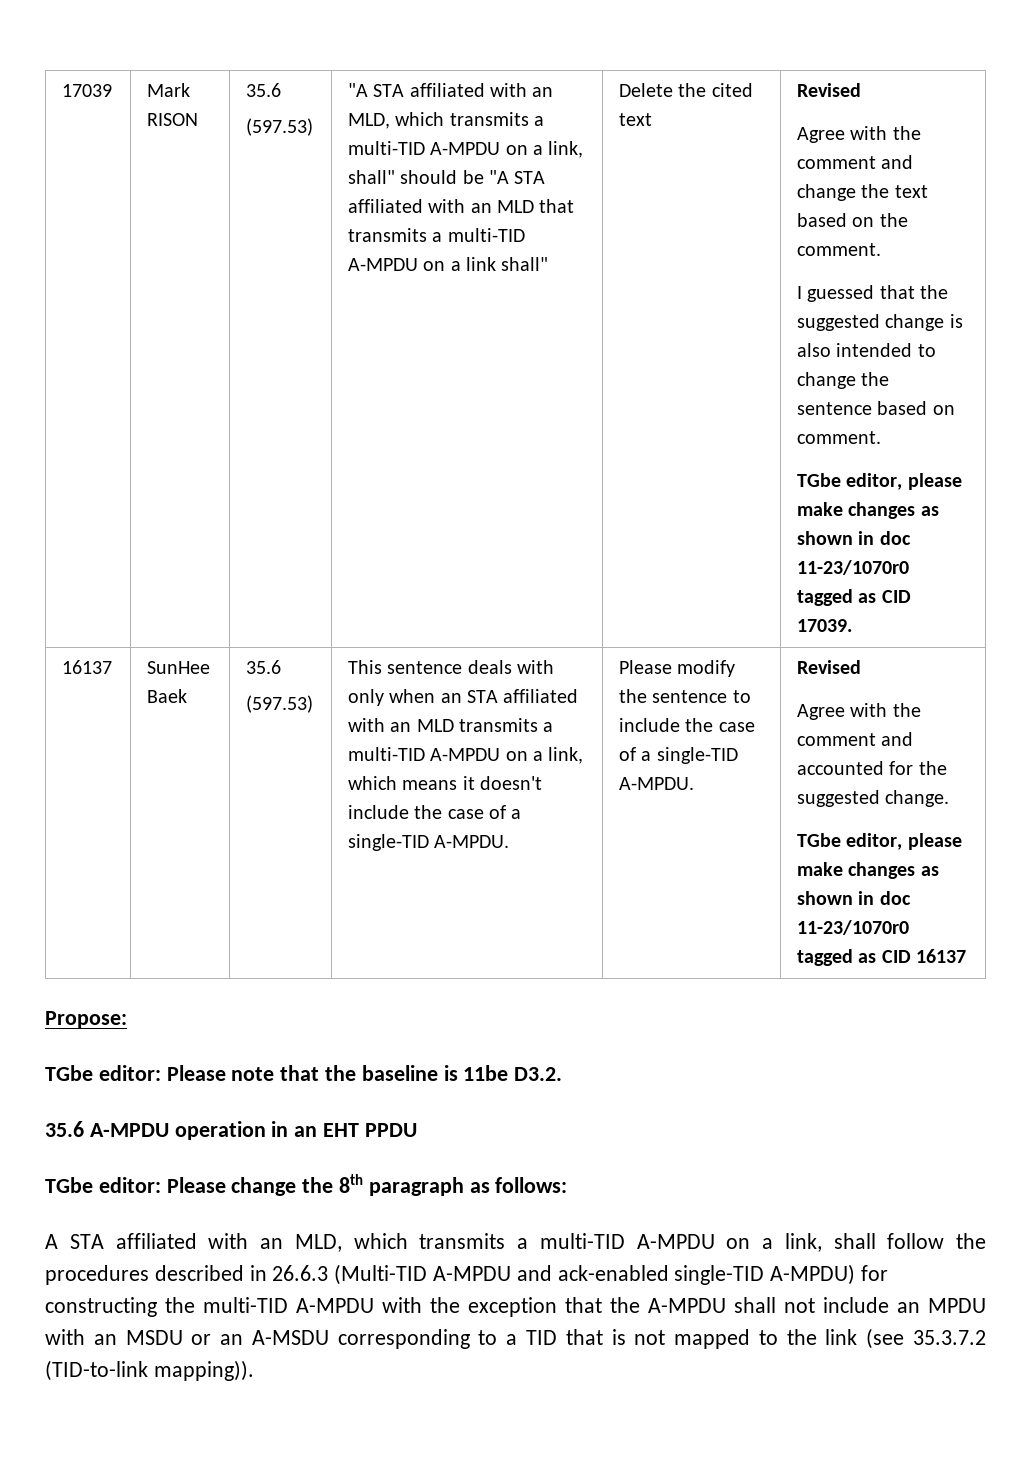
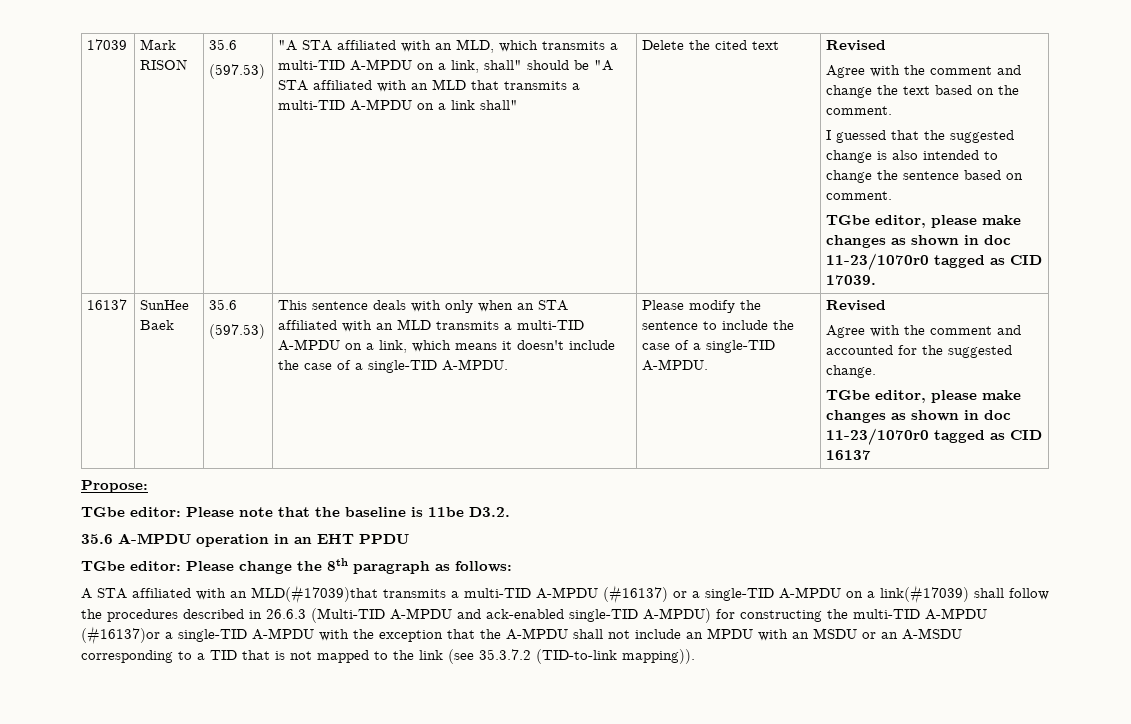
[294,1233,822,1252] MLD, which transmits a multi-TID A-MPDU on a link, -> [251,585,969,604] MLD(#17039)that transmits a multi-TID A-MPDU (#16137) or a single-TID A-MPDU on a link(#17039)
(374, 1305) none -> [81,626,314,645] (#16137)or a single-TID A-MPDU

